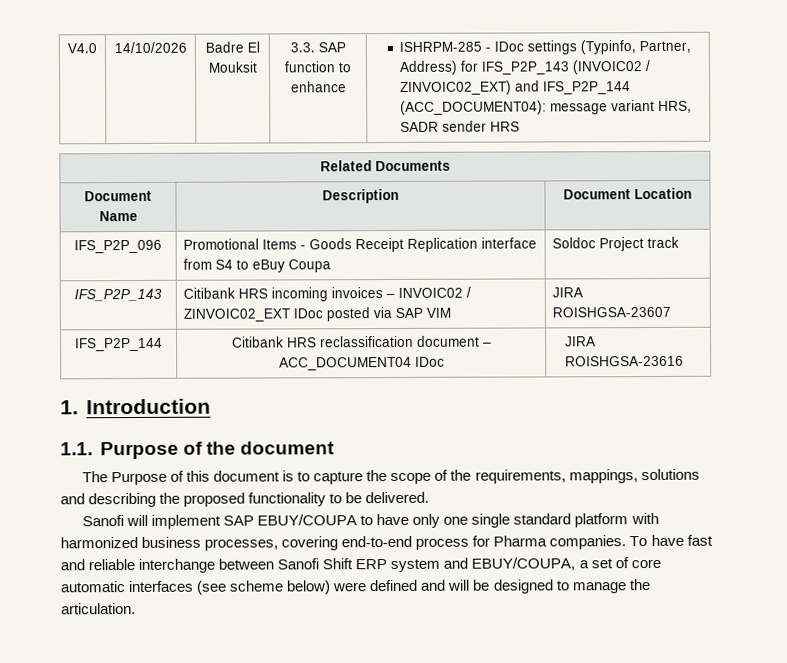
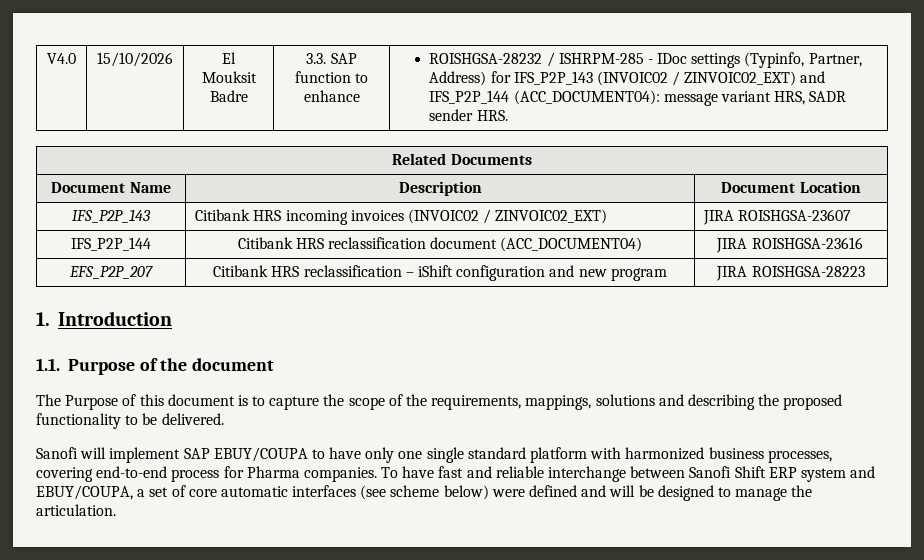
[113,41,187,54] [204,41,244,53] 14/10/2026 | Badre -> [97,52,173,67] 15/10/2026 |
(258, 67) none -> [209,90,248,102] Badre
(347, 87) none -> [429,52,555,67] ROISHGSA-28232 /
[490,121,521,132] HRS -> [476,110,508,121] HRS.
[74,239,162,254] [183,237,538,253] [183,258,332,273] [552,236,680,252] // IFS_P2P_096 | Promotional Items - Goods Receipt Replication interface from S4 to eBuy Coupa | Soldoc Project track -> (861, 187) none
[386,286,472,299] [183,307,452,322] – INVOIC02 / ZINVOIC02_EXT IDoc posted via SAP VIM -> [407,209,608,224] (INVOIC02 / ZINVOIC02_EXT)
[482,342,492,347] [278,356,445,371] – ACC_DOCUMENT04 IDoc -> [500,237,643,252] (ACC_DOCUMENT04)
(684, 361) none -> [69,266,153,279] [213,265,667,281] [716,266,865,281] // EFS_P2P_207 | Citibank HRS reclassification – iShift configuration and new program | JIRA ROISHGSA-28223

